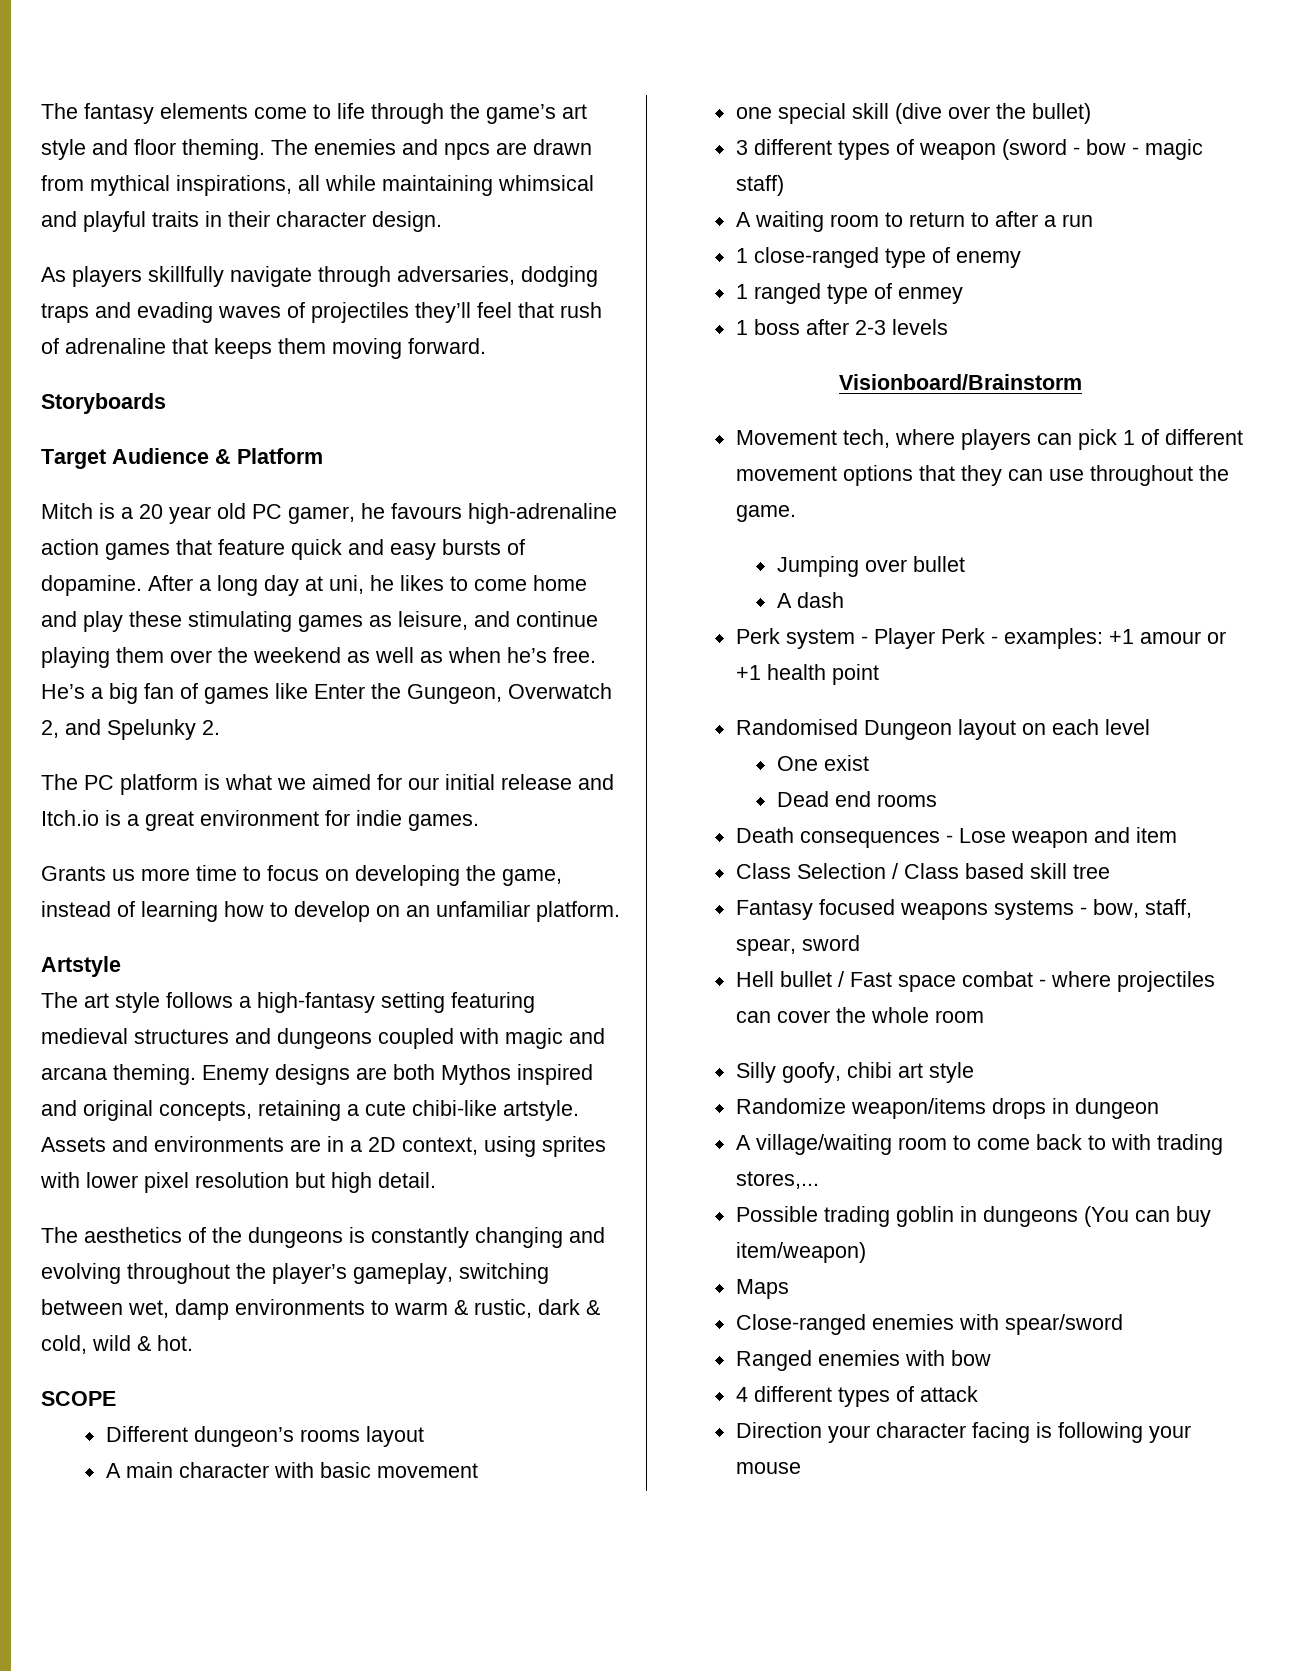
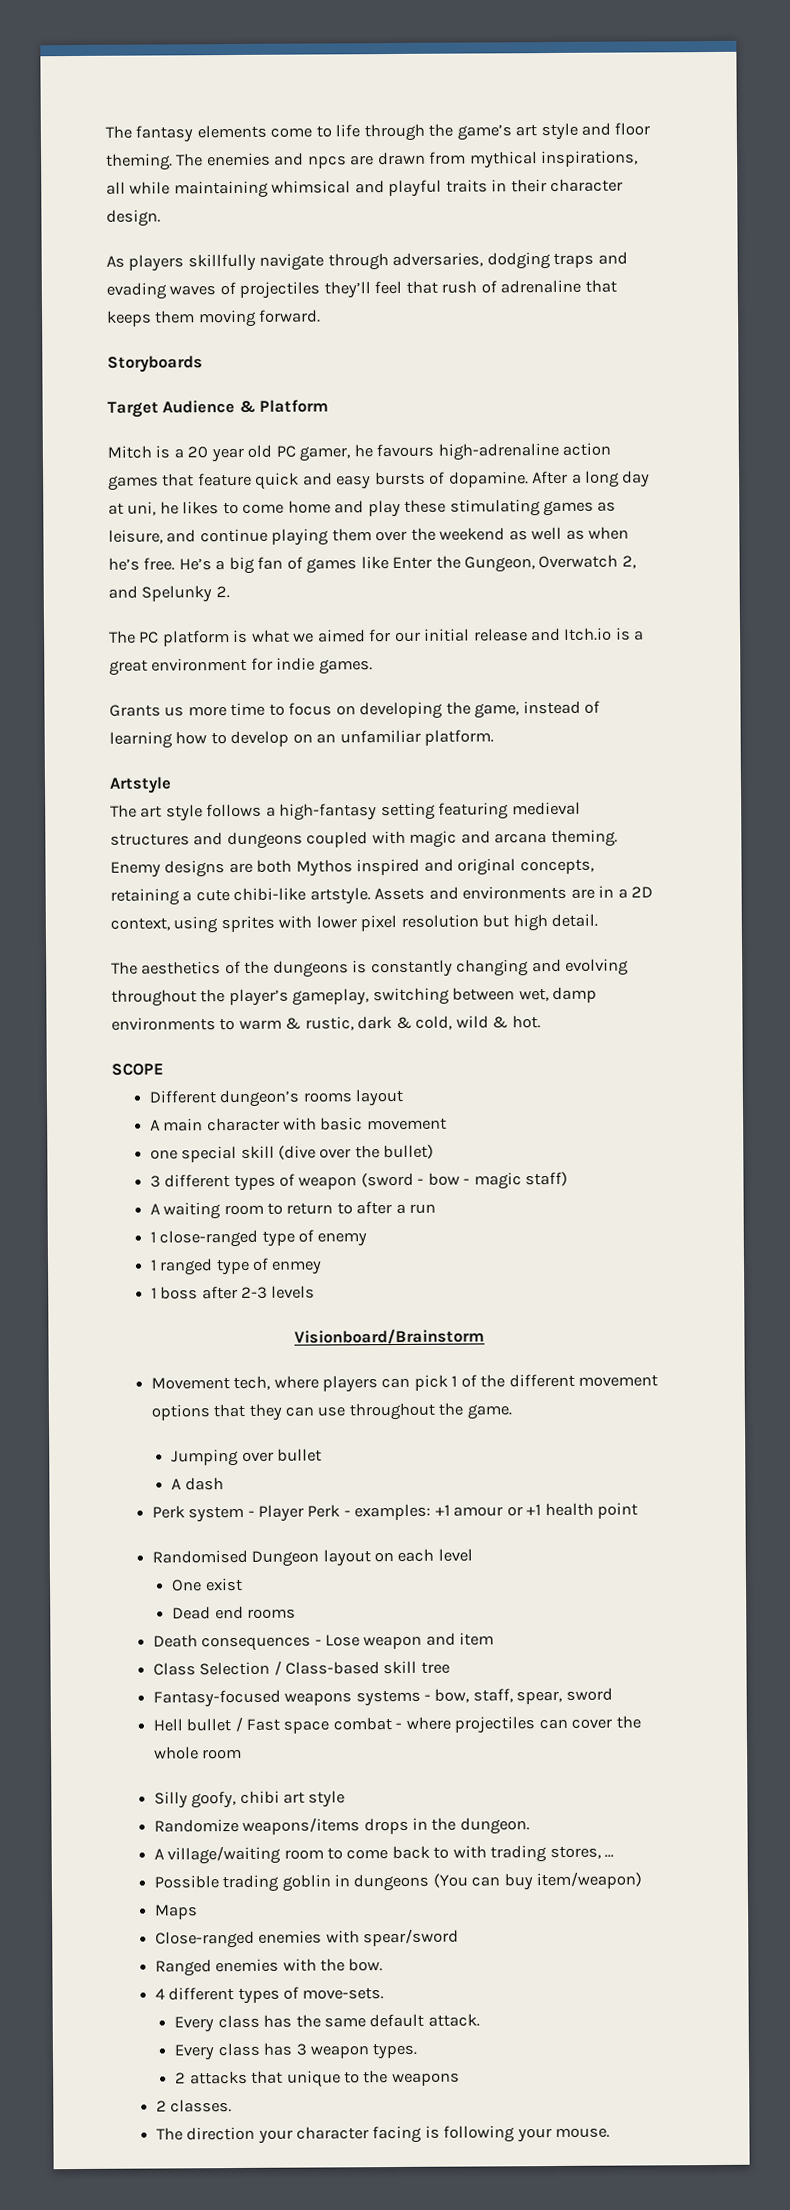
(1159, 437) none -> [480,1374,506,1388] the
[903,863,1024,879] Class based -> [285,1661,381,1675] Class-based
[735,899,895,920] Fantasy focused -> [152,1689,281,1708] Fantasy-focused
[850,1098,986,1119] weapon/items -> [242,1817,361,1835] weapons/items
[1074,1098,1159,1119] dungeon -> [431,1817,530,1835] the dungeon.
[735,1171,819,1189] stores,... -> [549,1845,615,1860] stores, ...
[950,1350,991,1366] bow -> [320,1958,384,1972] the bow.
[919,1386,978,1402] [735,1422,822,1438] attack // Direction -> [302,1987,385,2000] [174,2013,480,2033] [174,2042,418,2061] [175,2070,460,2088] [155,2099,233,2113] [155,2126,256,2141] move-sets. // Every class has the same default attack. // Every class has 3 weapon types. // 2 attacks that unique to the weapons // 2 classes. // The direction
[735,1462,801,1474] mouse -> [555,2127,611,2139] mouse.

